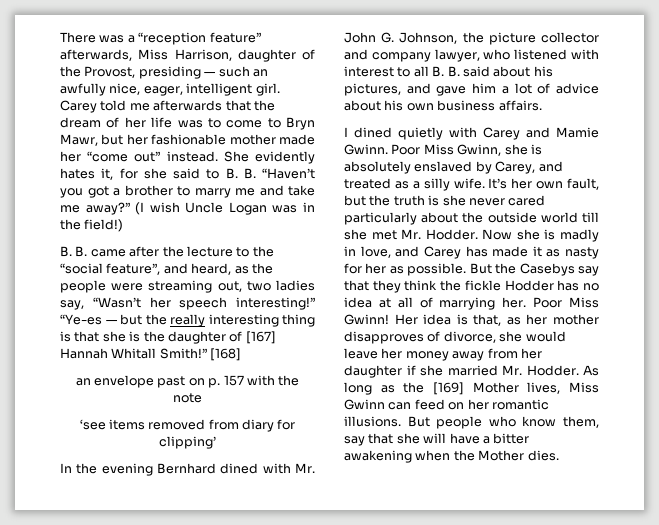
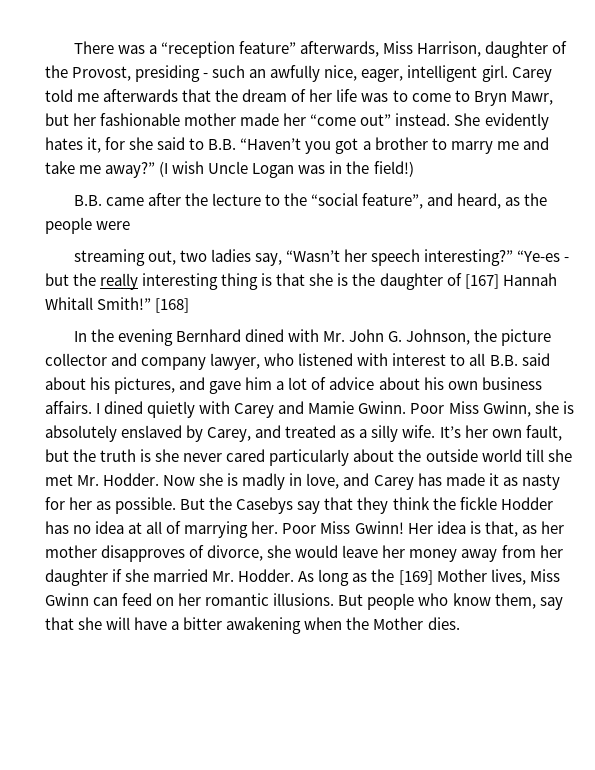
[204,72,217,76] — -> [203,73,209,78] -
[225,168,256,179] B. B. -> [208,139,237,150] B.B.
[60,246,88,257] B. B. -> [73,195,102,206] B.B.
(144, 287) none -> (131, 225) //
[236,297,315,310] [60,314,118,325] interesting!” “Ye-es — -> [424,249,570,266] interesting?” “Ye-es -
[75,375,300,388] [173,393,202,403] [79,419,296,432] [159,436,216,449] // an envelope past on p. 157 with the note // ‘see items removed from diary for clipping’ -> (190, 305) none
[432,66,460,77] B. B. -> [489,355,518,366] B.B.
(542, 105) // -> (92, 407) none

